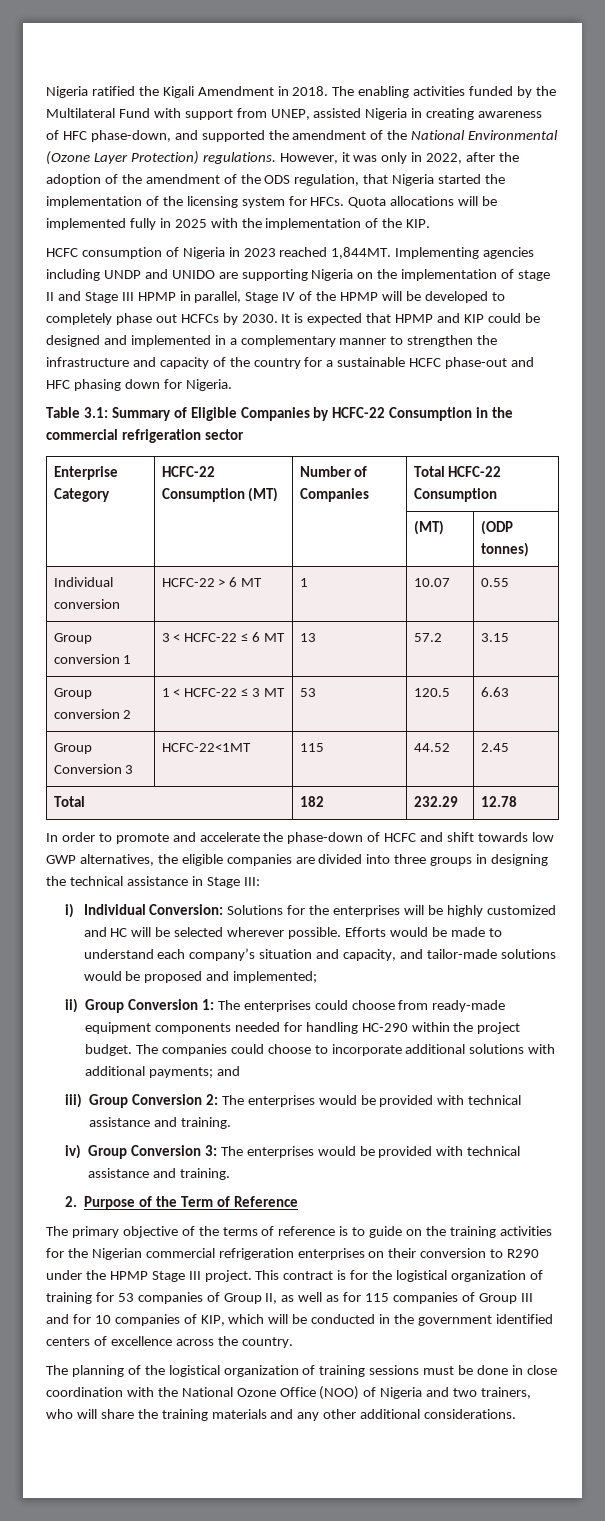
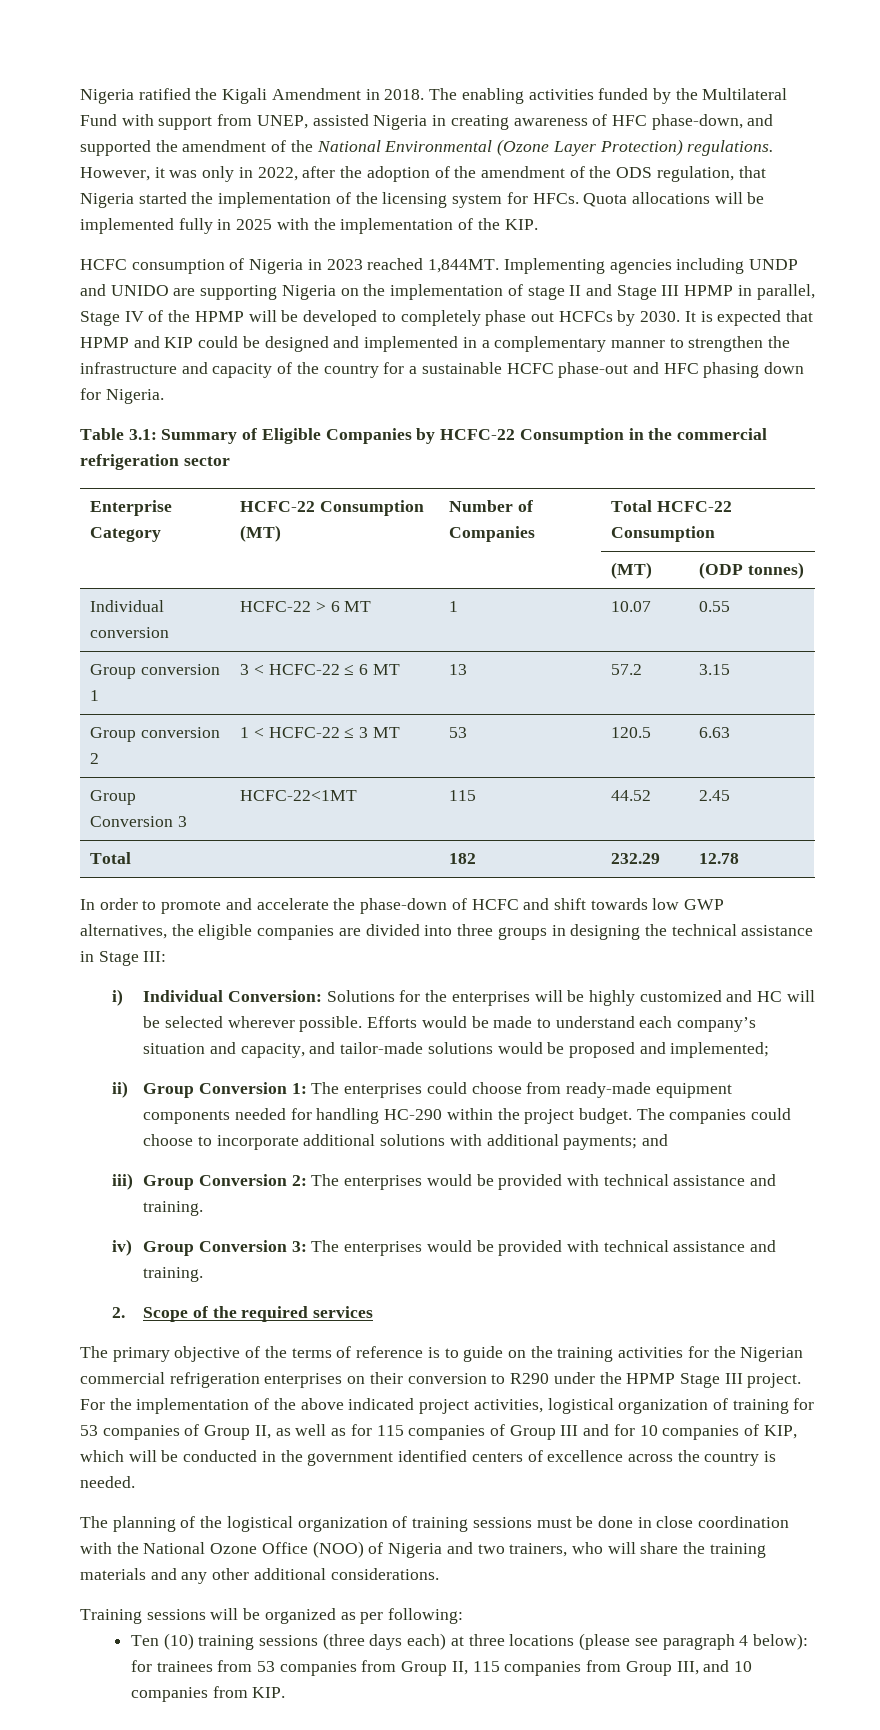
[84,1196,298,1210] Purpose of the Term of Reference -> [143,1306,374,1322] Scope of the required services
[255,1270,393,1280] This contract is for the -> [80,1398,543,1414] For the implementation of the above indicated project activities,
[241,1337,293,1348] country. -> [704,1451,777,1466] [80,1476,135,1488] country is needed.
(517, 1414) none -> [80,1608,464,1624] [130,1633,808,1650] [130,1660,752,1676] [130,1686,286,1702] // Training sessions will be organized as per following: // Ten (10) training sessions (three days each) at three locations (please see paragraph 4 below): for trainees from 53 companies from Group II, 115 companies from Group III, and 10 companies from KIP.

